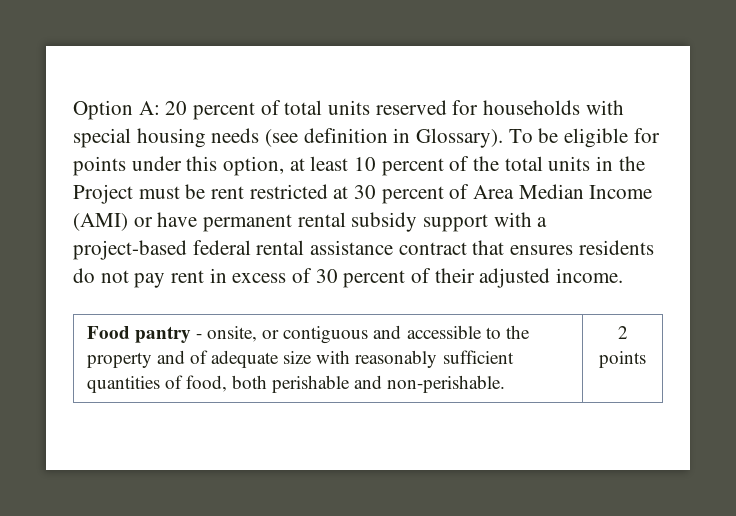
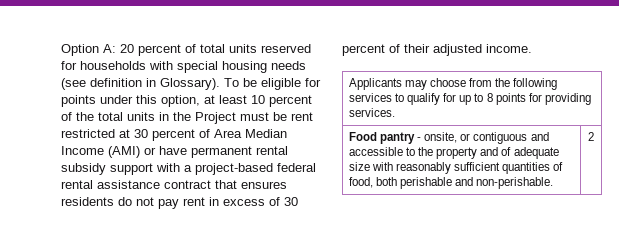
(624, 275) none -> [348,78,558,90] [348,93,591,105] [348,108,395,117] // Applicants may choose from the following services to qualify for up to 8 points for providing services.
[599,351,646,368] points -> (594, 136) none

